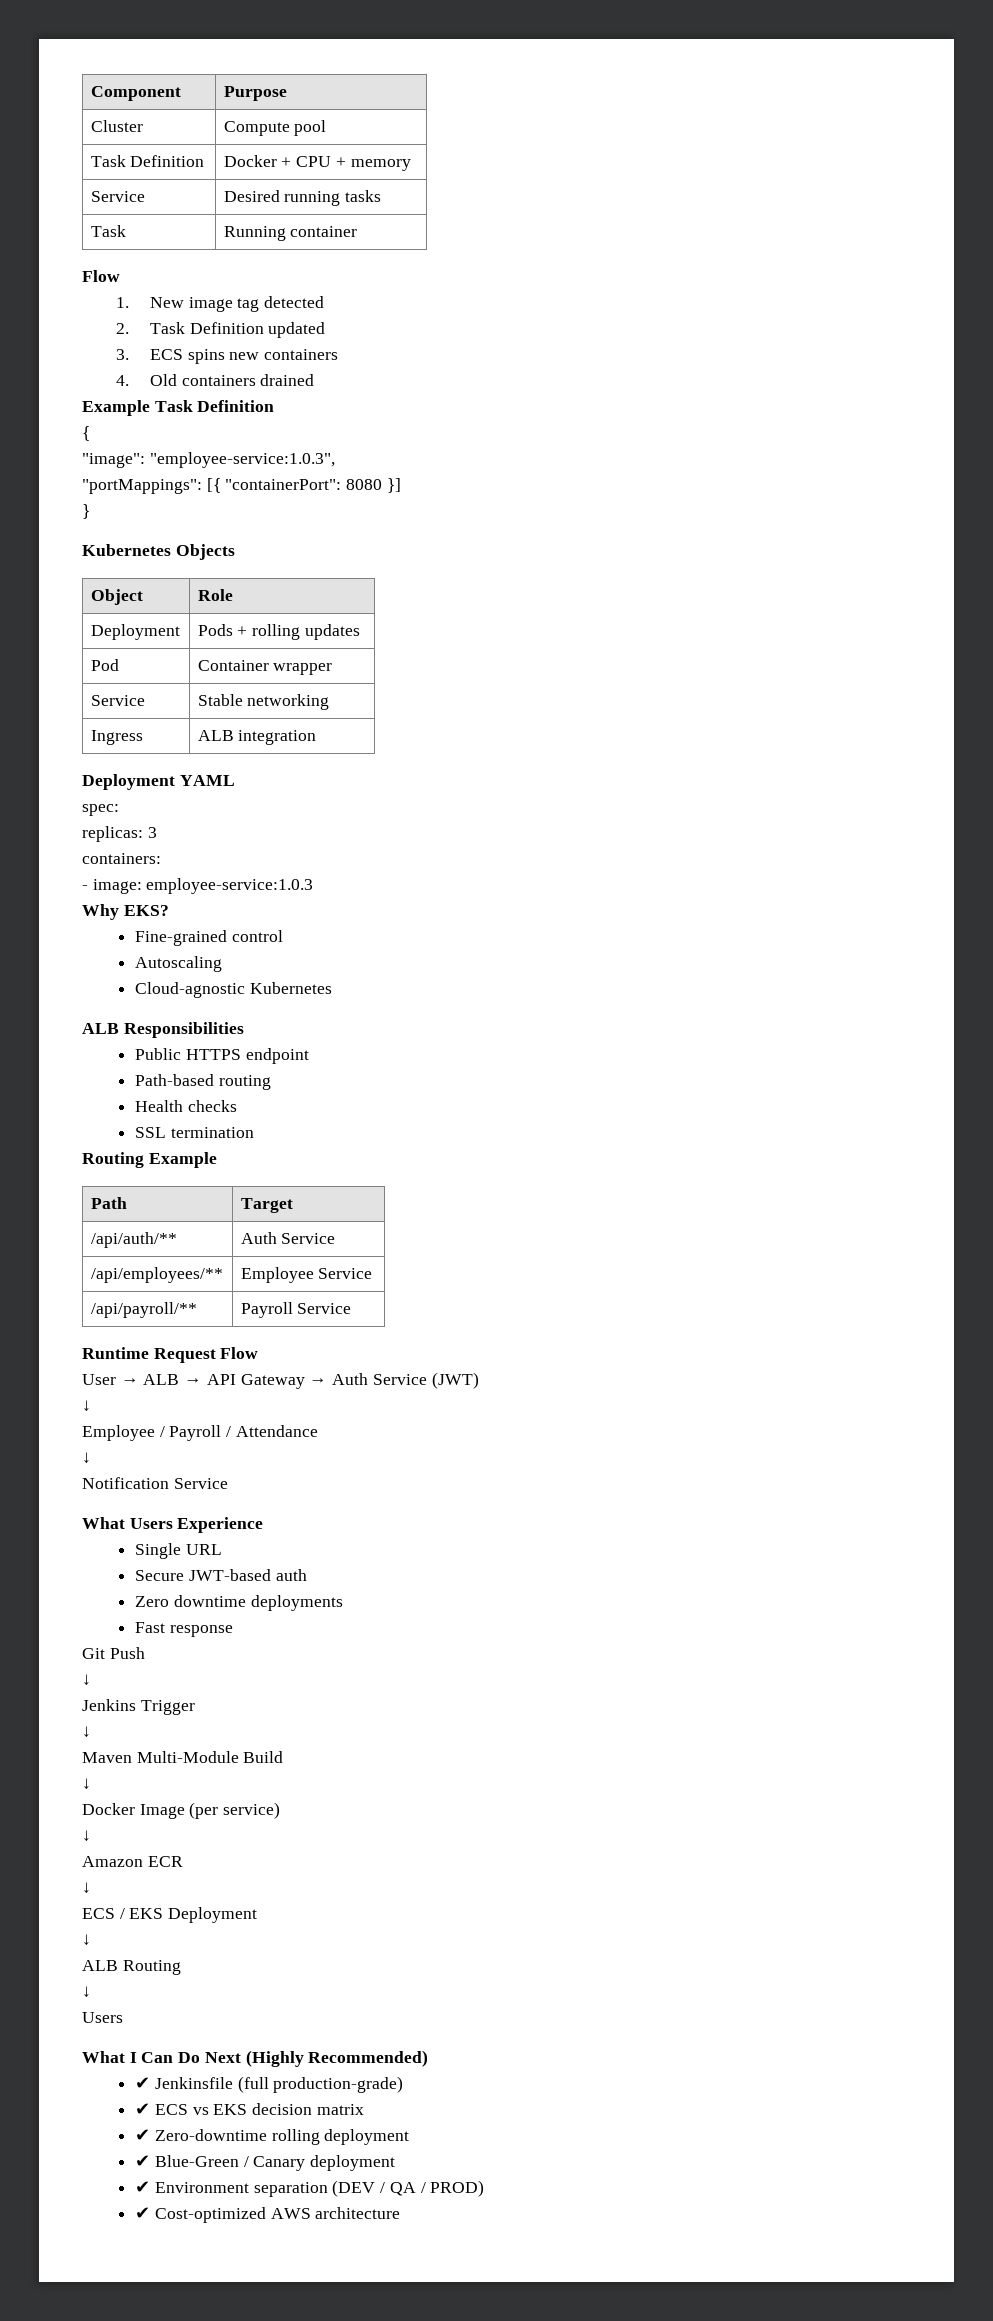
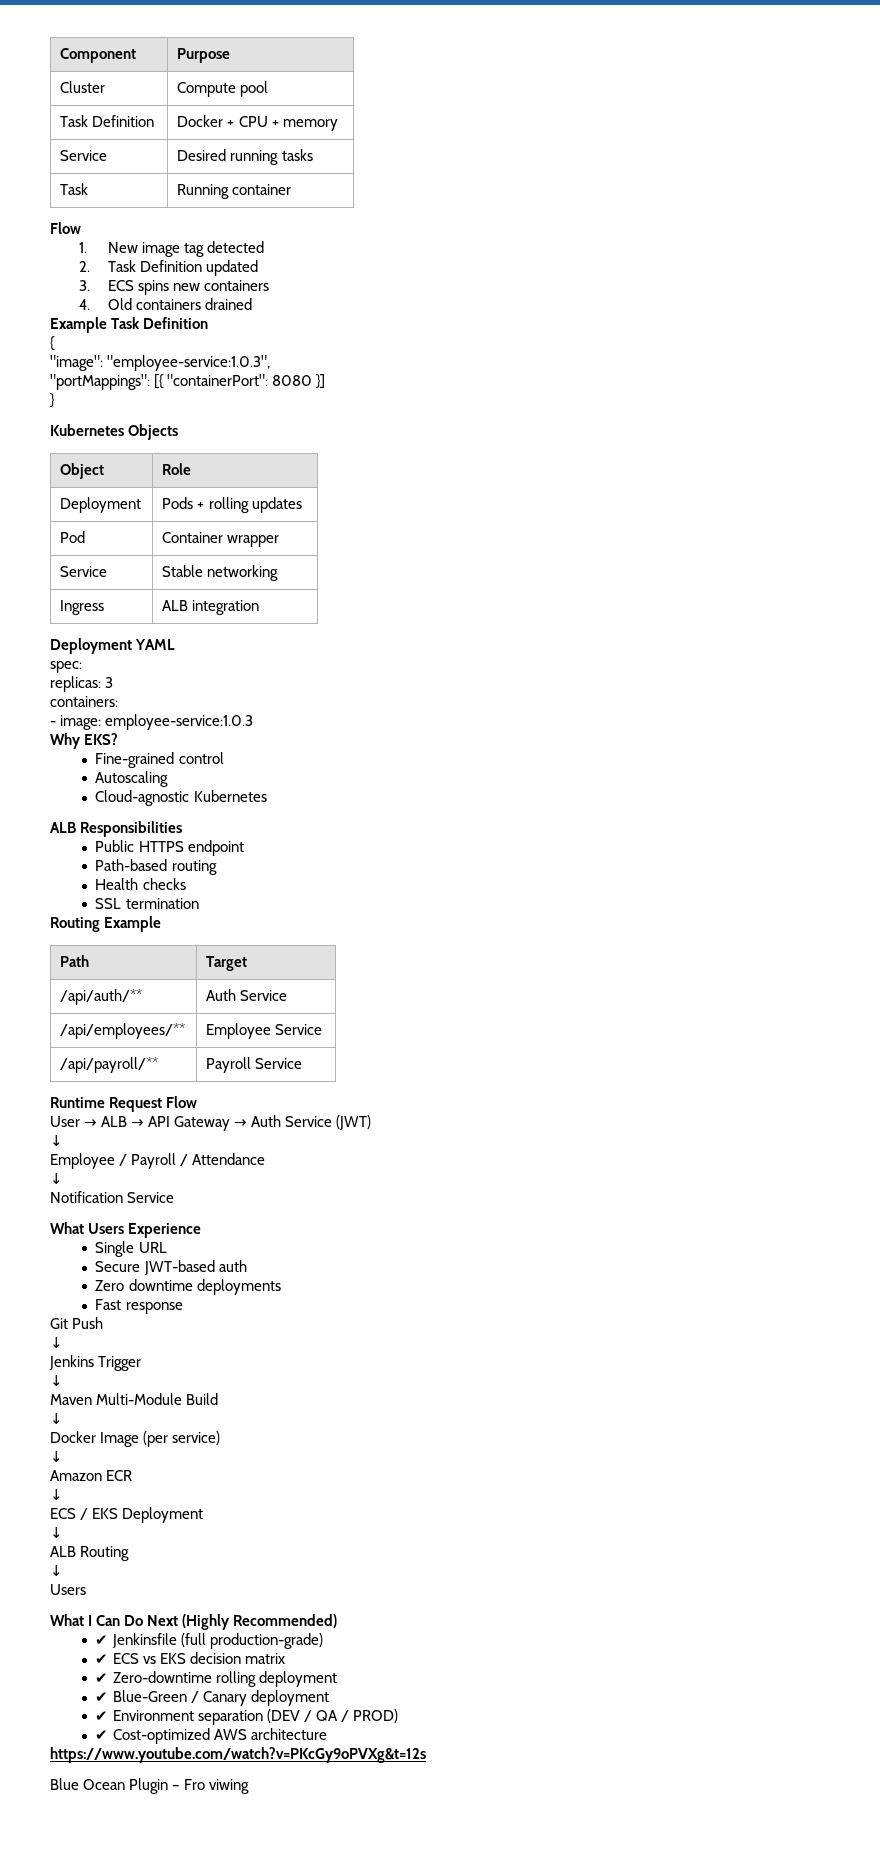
(401, 2213) none -> [50,1747,426,1763] [50,1778,250,1794] // https://www.youtube.com/watch?v=PKcGy9oPVXg&t=12s // Blue Ocean Plugin – Fro viwing

